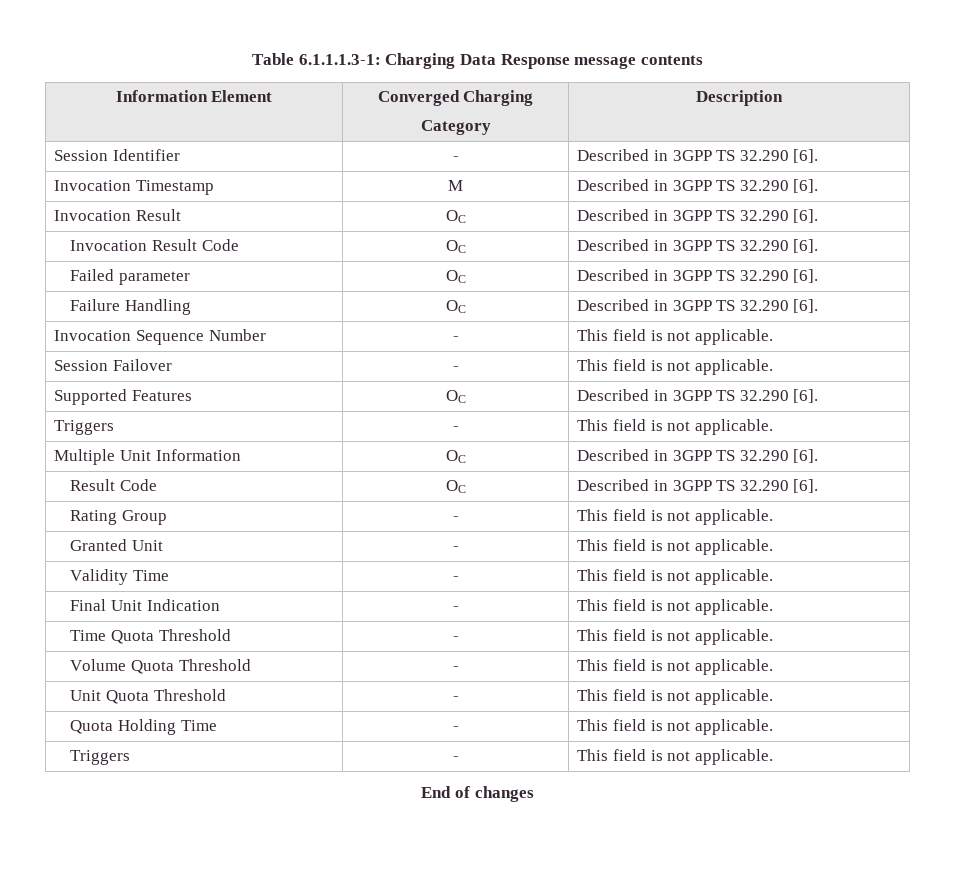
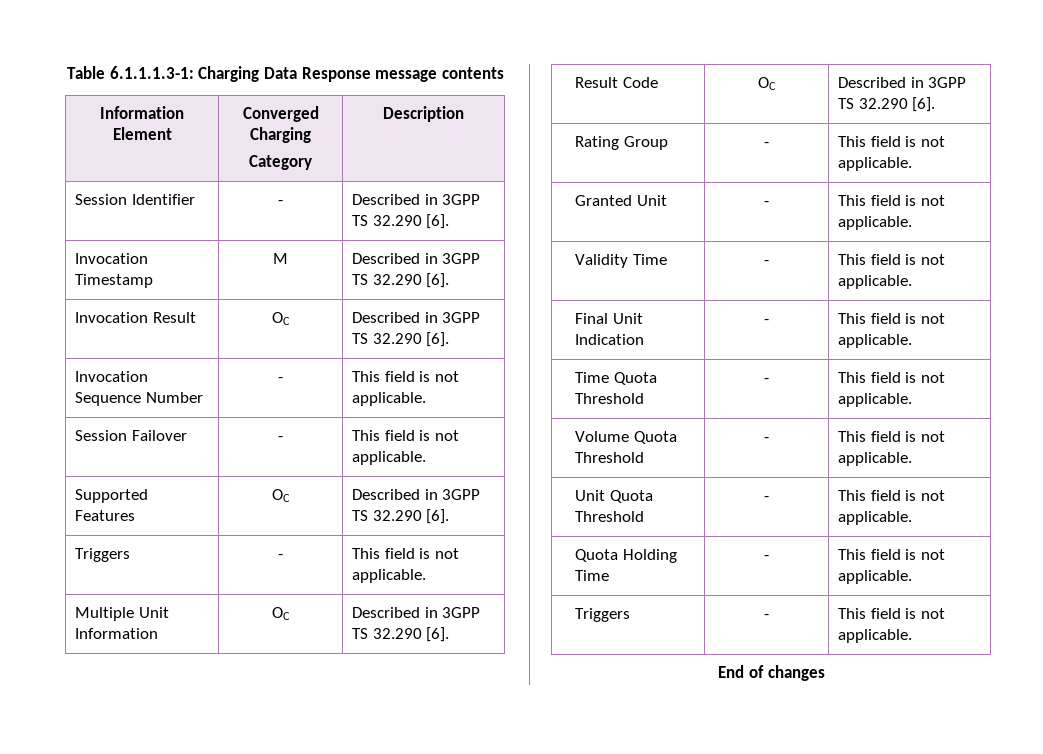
[70,239,239,251] [445,240,466,253] [577,239,819,253] [70,269,191,285] [445,270,466,283] [577,269,819,283] [70,299,192,315] [445,300,466,313] [577,299,819,313] // Invocation Result Code | OC | Described in 3GPP TS 32.290 [6]. // Failed parameter | OC | Described in 3GPP TS 32.290 [6]. // Failure Handling | OC | Described in 3GPP TS 32.290 [6]. -> (450, 339) none

